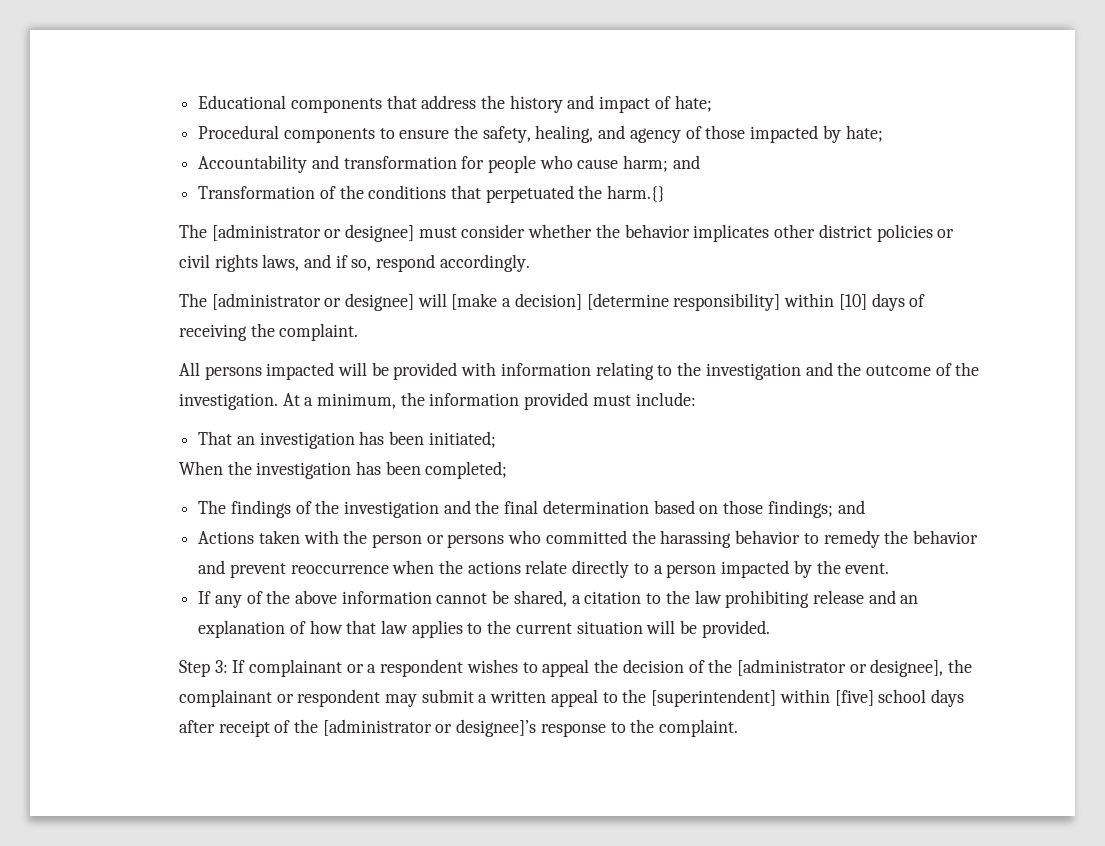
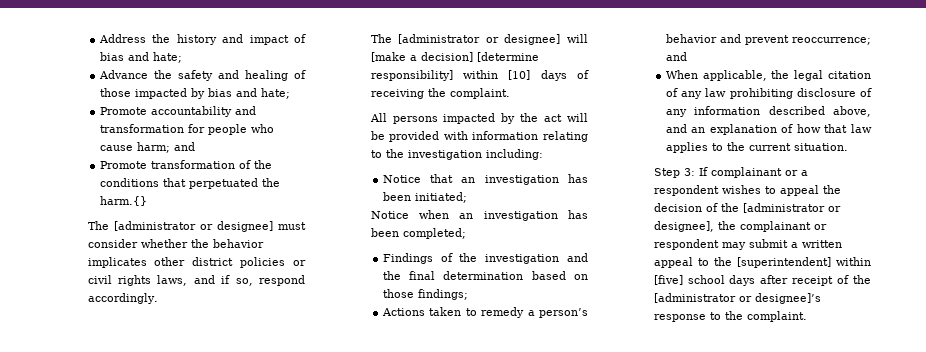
[198,95,477,113] Educational components that address -> [98,34,146,43] Address
[674,95,712,112] [198,125,681,143] hate; // Procedural components to ensure the safety, healing, and agency -> [99,52,182,63] [98,70,288,81] bias and hate; // Advance the safety and healing
[845,125,883,142] [198,155,308,173] hate; // Accountability -> [207,88,290,99] [99,106,232,117] bias and hate; // Promote accountability
[198,186,316,199] Transformation -> [99,160,235,169] Promote transformation
(335, 371) none -> [501,113,563,124] by the act
[805,362,980,376] [178,392,696,410] [198,431,233,445] and the outcome of the investigation. At a minimum, the information provided must include: // That -> [485,149,543,160] [382,174,454,183] including: // Notice that
[178,461,252,475] When the -> [370,210,474,219] Notice when an
[198,500,291,518] The findings -> [382,253,433,264] Findings
[837,500,865,514] and -> (468, 294) none
[303,530,978,548] [198,560,890,578] [198,590,864,608] with the person or persons who committed the harassing behavior to remedy the behavior and prevent reoccurrence when the actions relate directly to a person impacted by the event. // If any of the above information cannot be shared, a citation to the law prohibiting release -> [465,307,588,318] [665,34,871,45] [665,52,687,61] [665,70,871,81] [665,88,872,99] [665,106,871,117] to remedy a person’s behavior and prevent reoccurrence; and // When applicable, the legal citation of any law prohibiting disclosure of any information described above,
[576,620,770,638] situation will be provided. -> [793,143,848,151] situation.

